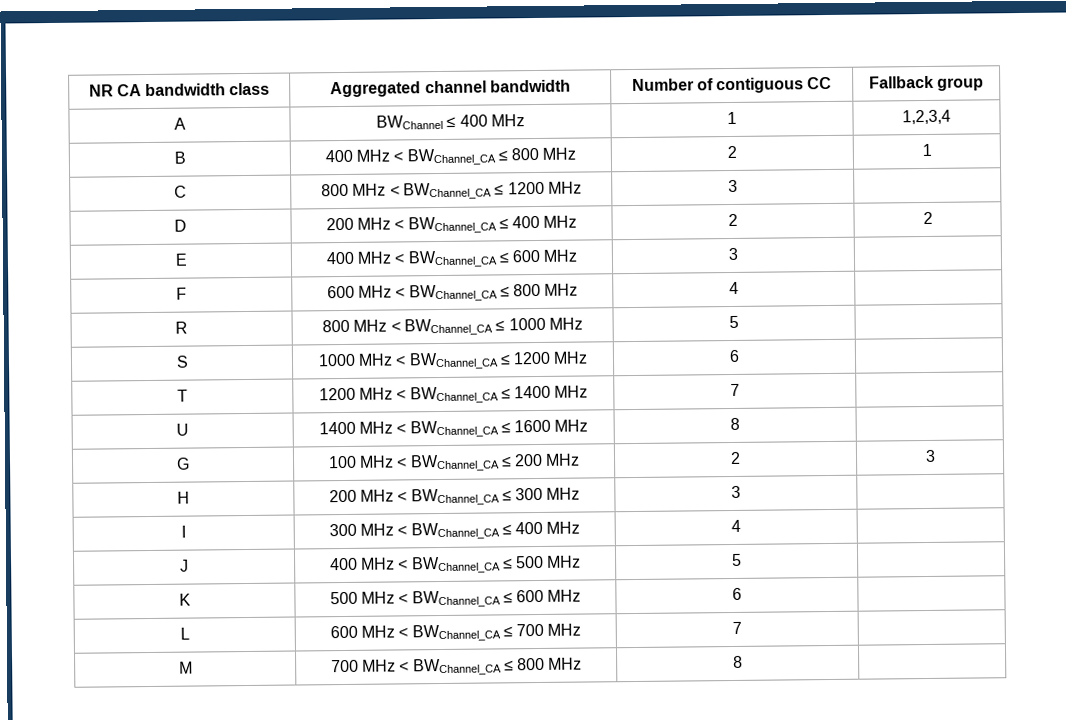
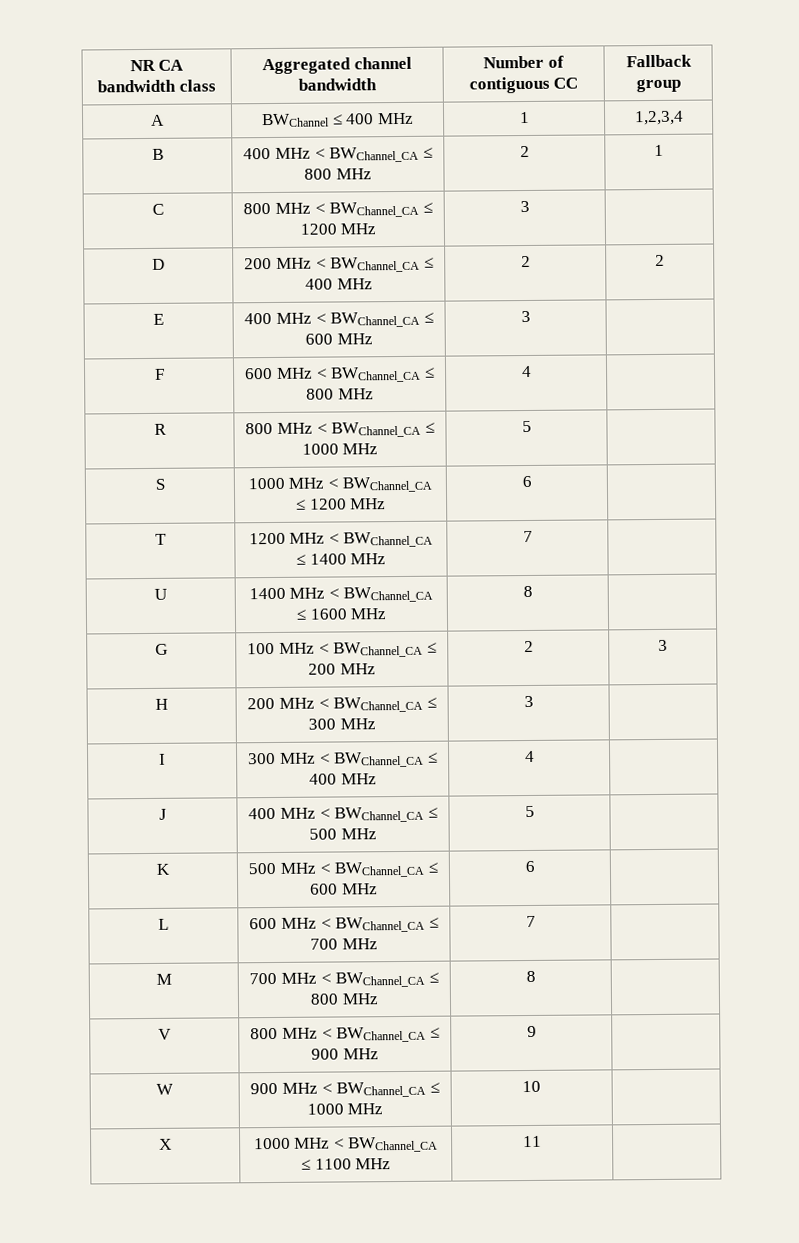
(743, 661) none -> [158,1028,172,1040] [250,1026,440,1043] [311,1048,379,1060] [526,1025,537,1038] [156,1083,174,1095] [250,1081,440,1098] [306,1103,384,1115] [522,1080,541,1093] [159,1138,172,1150] [253,1136,439,1153] [300,1158,392,1170] [523,1135,542,1148] // V | 800 MHz < BWChannel_CA ≤ 900 MHz | 9 | // W | 900 MHz < BWChannel_CA ≤ 1000 MHz | 10 | // X | 1000 MHz < BWChannel_CA ≤ 1100 MHz | 11 |

